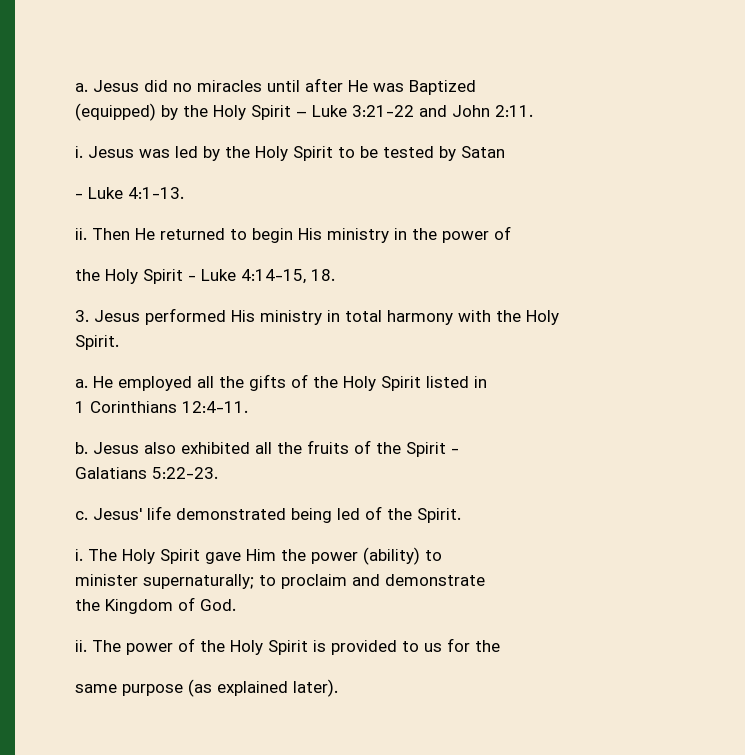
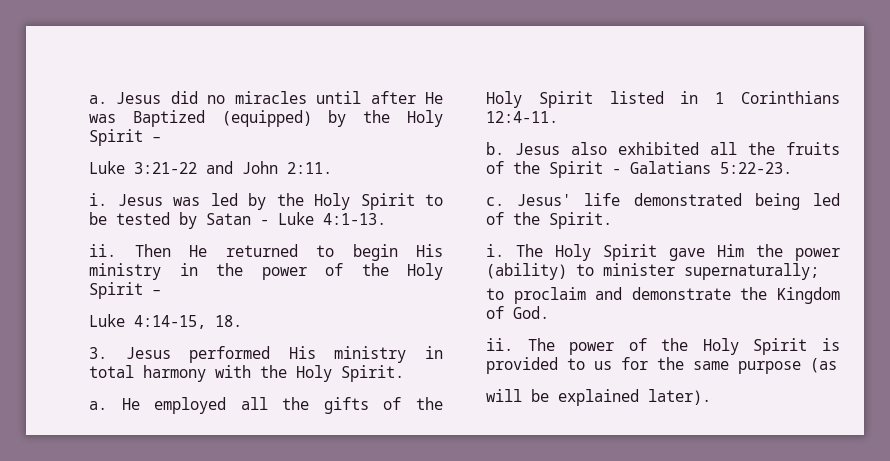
(476, 87) // -> (205, 118) none
(307, 114) none -> (161, 139) //
(505, 152) // -> (251, 219) none
[75,269,196,284] // the Holy Spirit - -> [361,263,443,280] [89,282,161,299] the Holy Spirit – //
(559, 317) // -> (332, 373) none
(487, 382) // -> (699, 97) none
(459, 451) // -> (621, 171) none
(442, 555) // -> (594, 270) none
(254, 581) none -> (819, 271) //
(485, 580) // -> (731, 293) none
(500, 646) // -> (684, 363) none
(212, 688) none -> [486,389,549,402] // will be

